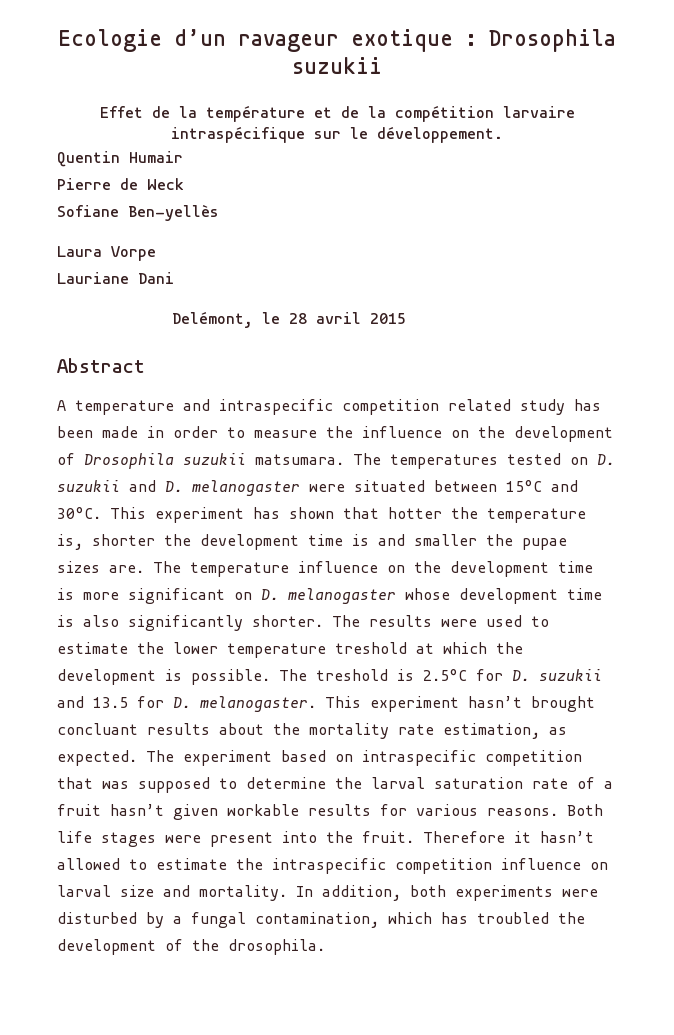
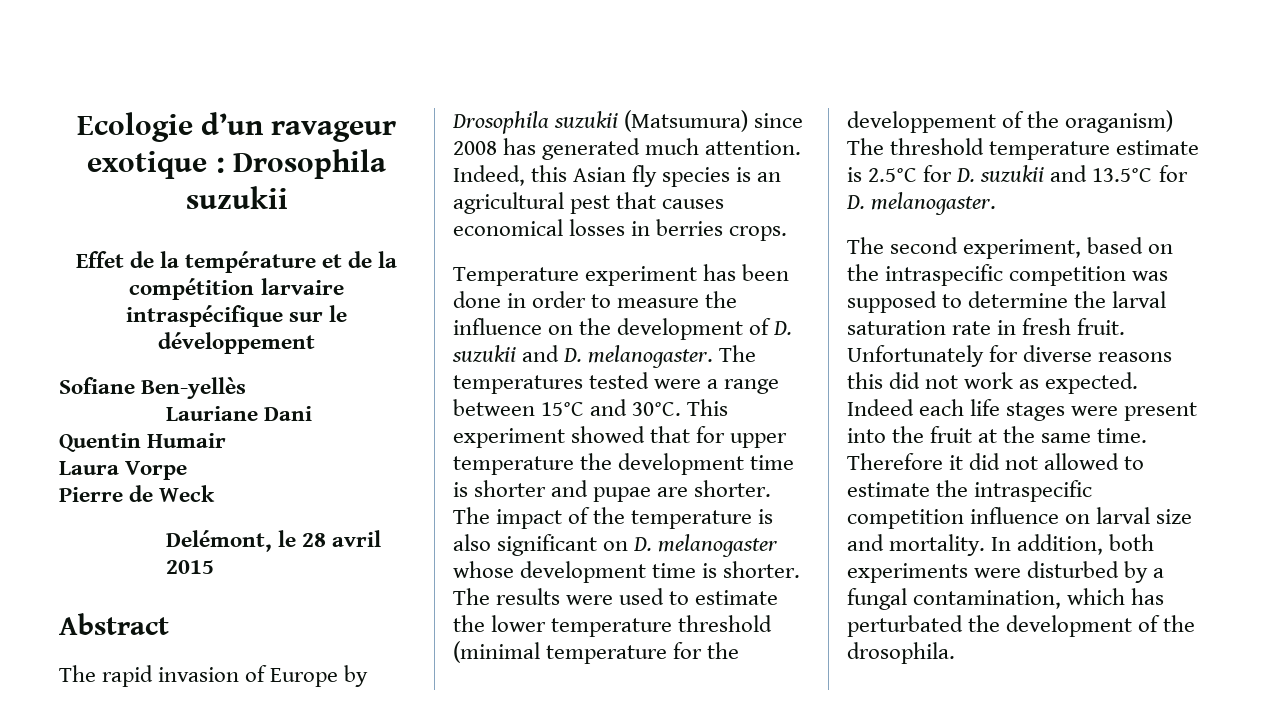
[377,126,503,143] développement. -> [158,332,315,354] [59,377,247,399] [165,406,312,421] développement // Sofiane Ben-yellès // Lauriane Dani
(183, 157) none -> [59,461,188,480] // Laura Vorpe
[57,204,219,221] [57,246,156,261] [57,272,174,284] // Sofiane Ben-yellès // Laura Vorpe // Lauriane Dani -> (216, 493) none
[57,399,565,415] A temperature and intraspecific competition related study -> [59,665,369,687] [452,110,804,134] [453,138,802,160] [453,165,782,187] [453,192,725,214] [453,219,788,241] [453,266,698,286] The rapid invasion of Europe by Drosophila suzukii (Matsumura) since 2008 has generated much attention. Indeed, this Asian fly species is an agricultural pest that causes economical losses in berries crops. // Temperature experiment
[102,426,138,438] made -> [453,291,501,308] done
[84,453,615,469] [57,480,425,496] Drosophila suzukii matsumara. The temperatures tested on D. suzukii and D. melanogaster were situated -> [773,321,793,335] [452,345,757,368] [453,372,780,394] D. suzukii and D. melanogaster. The temperatures tested were a range
[253,507,586,523] [57,534,567,550] [57,561,593,577] [57,588,119,600] has shown that hotter the temperature is, shorter the development time is and smaller the pupae sizes are. The temperature influence on the development time is more -> [571,426,788,448] [453,453,795,475] [453,480,772,502] [453,507,774,529] [453,534,491,551] showed that for upper temperature the development time is shorter and pupae are shorter. The impact of the temperature is also
[83,615,243,631] also significantly -> (718, 570) none
[335,642,523,654] [57,669,388,685] treshold at which the development is possible. The treshold -> [678,615,773,632] [453,641,740,664] [847,110,1174,133] [847,138,1200,160] threshold (minimal temperature for the developpement of the oraganism) The threshold temperature estimate
[93,697,128,708] 13.5 -> [1092,168,1153,182] 13.5°C
[325,696,595,712] [57,723,567,739] [57,750,272,766] This experiment hasn’t brought concluant results about the mortality rate estimation, as expected. The experiment -> [847,237,1082,259] // The second experiment,
[362,750,582,766] [57,777,93,789] intraspecific competition that -> [847,264,1127,286] the intraspecific competition
[577,777,613,789] [57,804,603,820] of a fruit hasn’t given workable results for various reasons. Both -> [997,318,1126,335] [847,345,1173,367] [847,372,1139,394] [847,399,965,416] in fresh fruit. Unfortunately for diverse reasons this did not work as expected. Indeed each
[362,831,594,843] fruit. Therefore it hasn’t -> [930,426,1148,443] [847,453,1039,470] fruit at the same time. Therefore it did not
[477,912,549,924] troubled -> [847,615,963,637] perturbated

